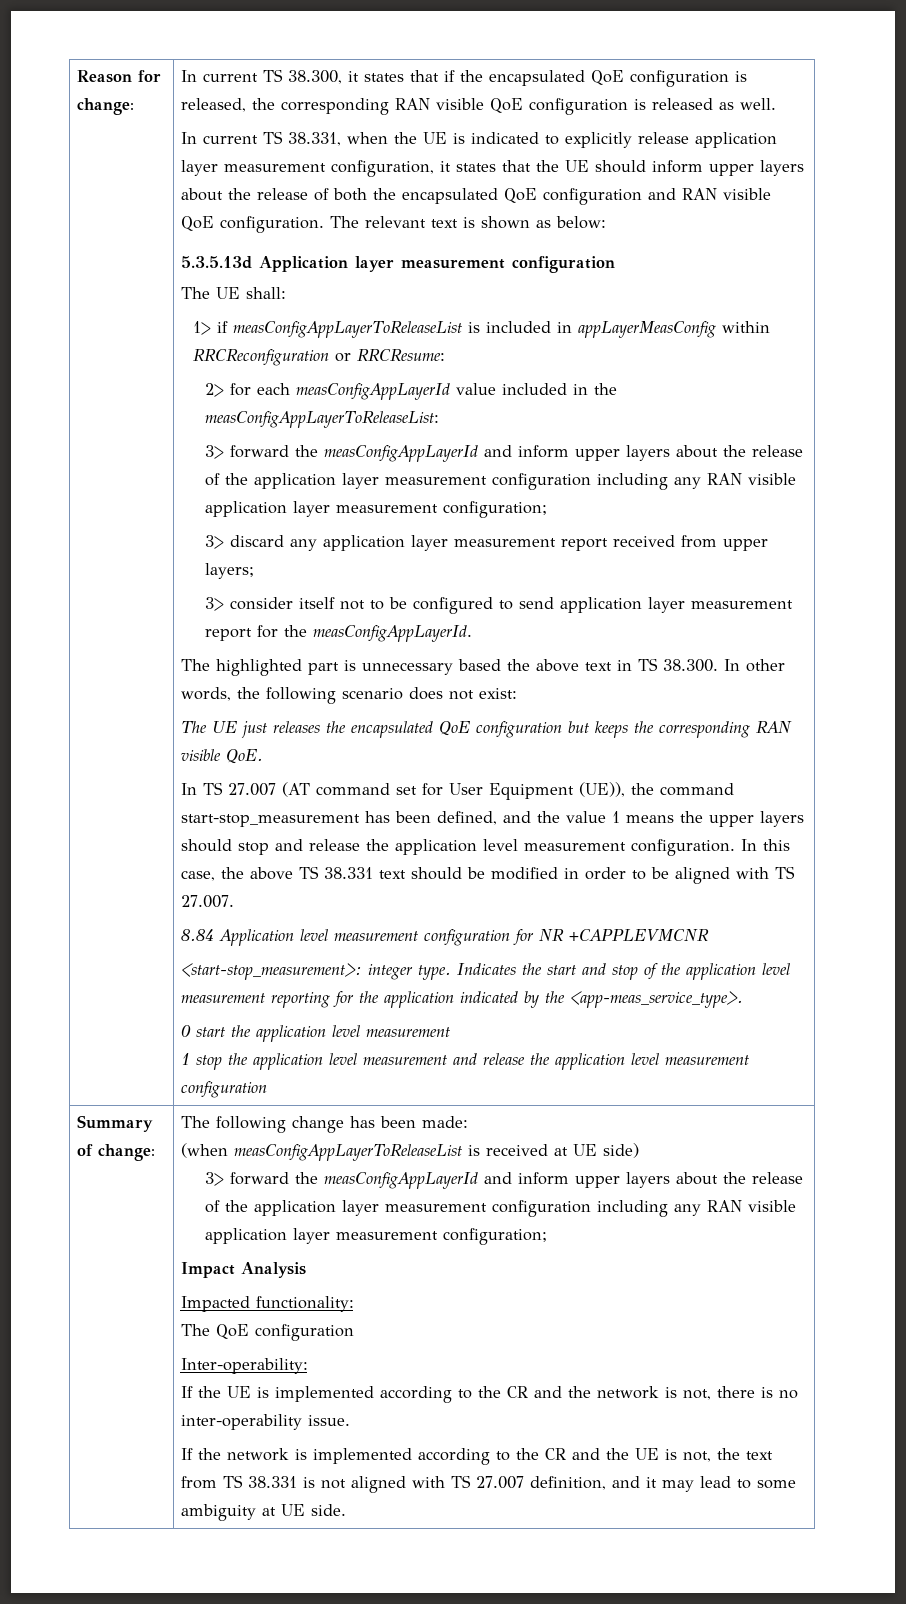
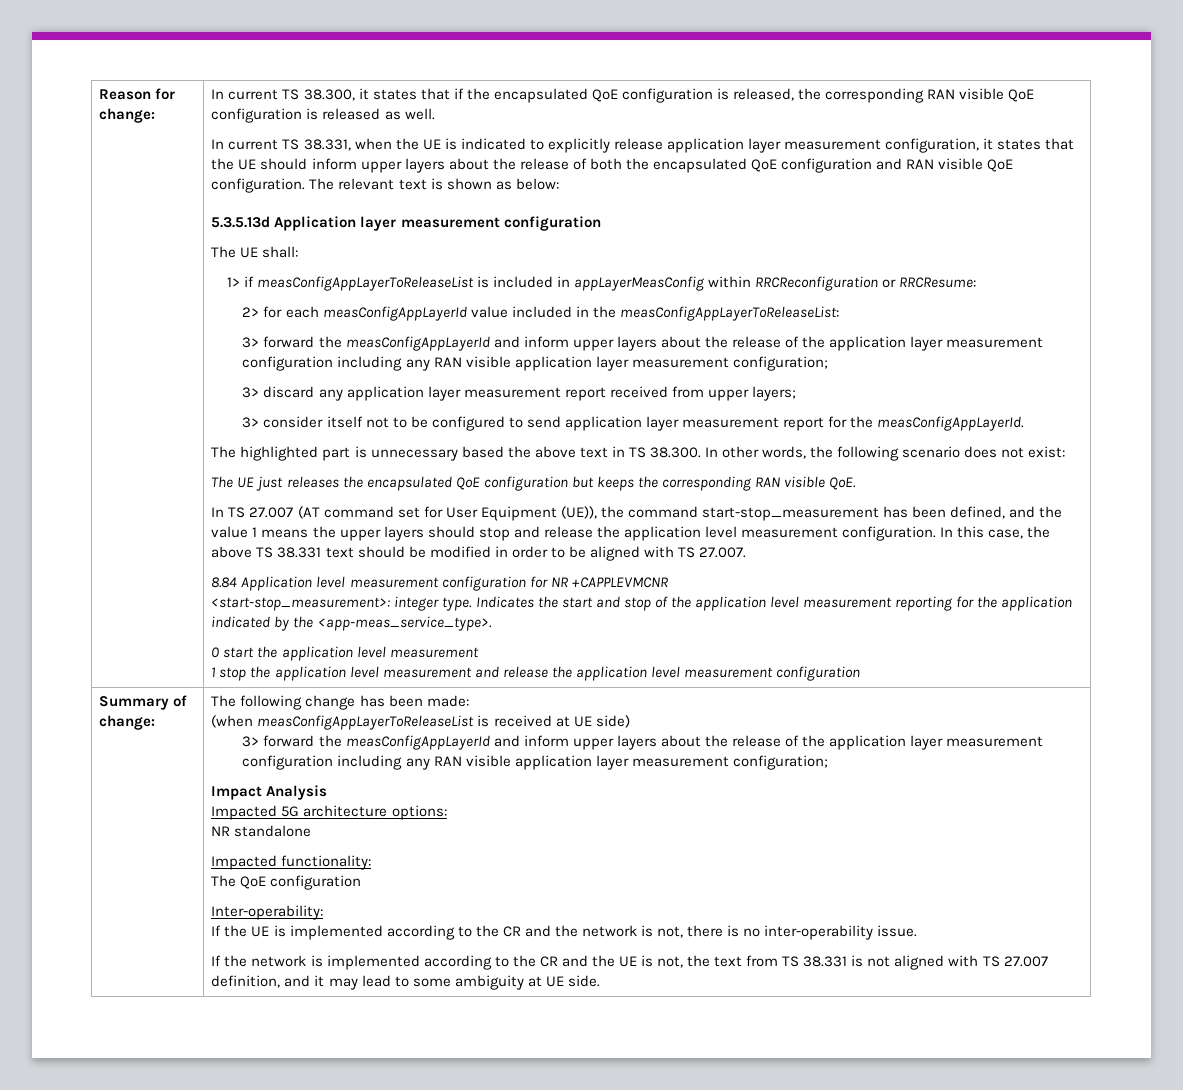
(306, 1270) none -> [211,805,447,820] [211,825,312,837] // Impacted 5G architecture options: // NR standalone

